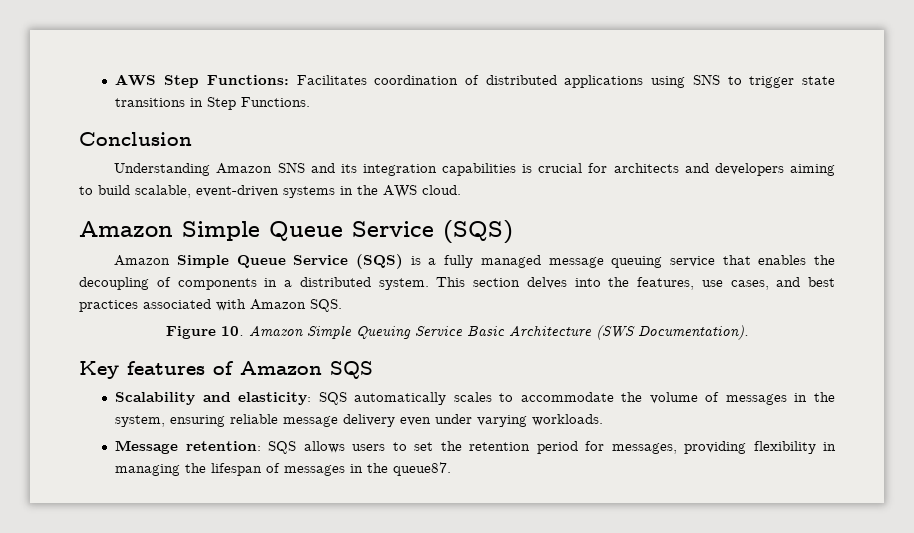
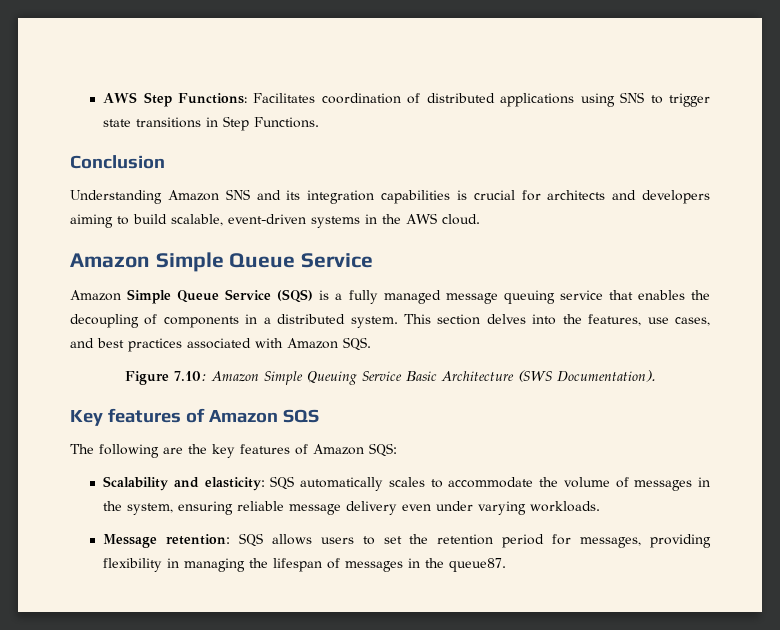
[443,220,513,244] (SQS) -> (374, 260) none
[220,326,244,336] 10. -> [173,371,207,381] 7.10:
(373, 370) none -> [70,443,397,458] // The following are the key features of Amazon SQS:

